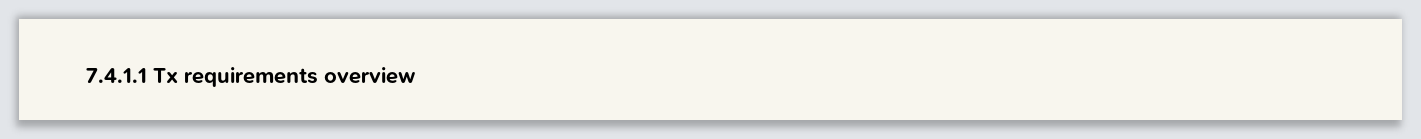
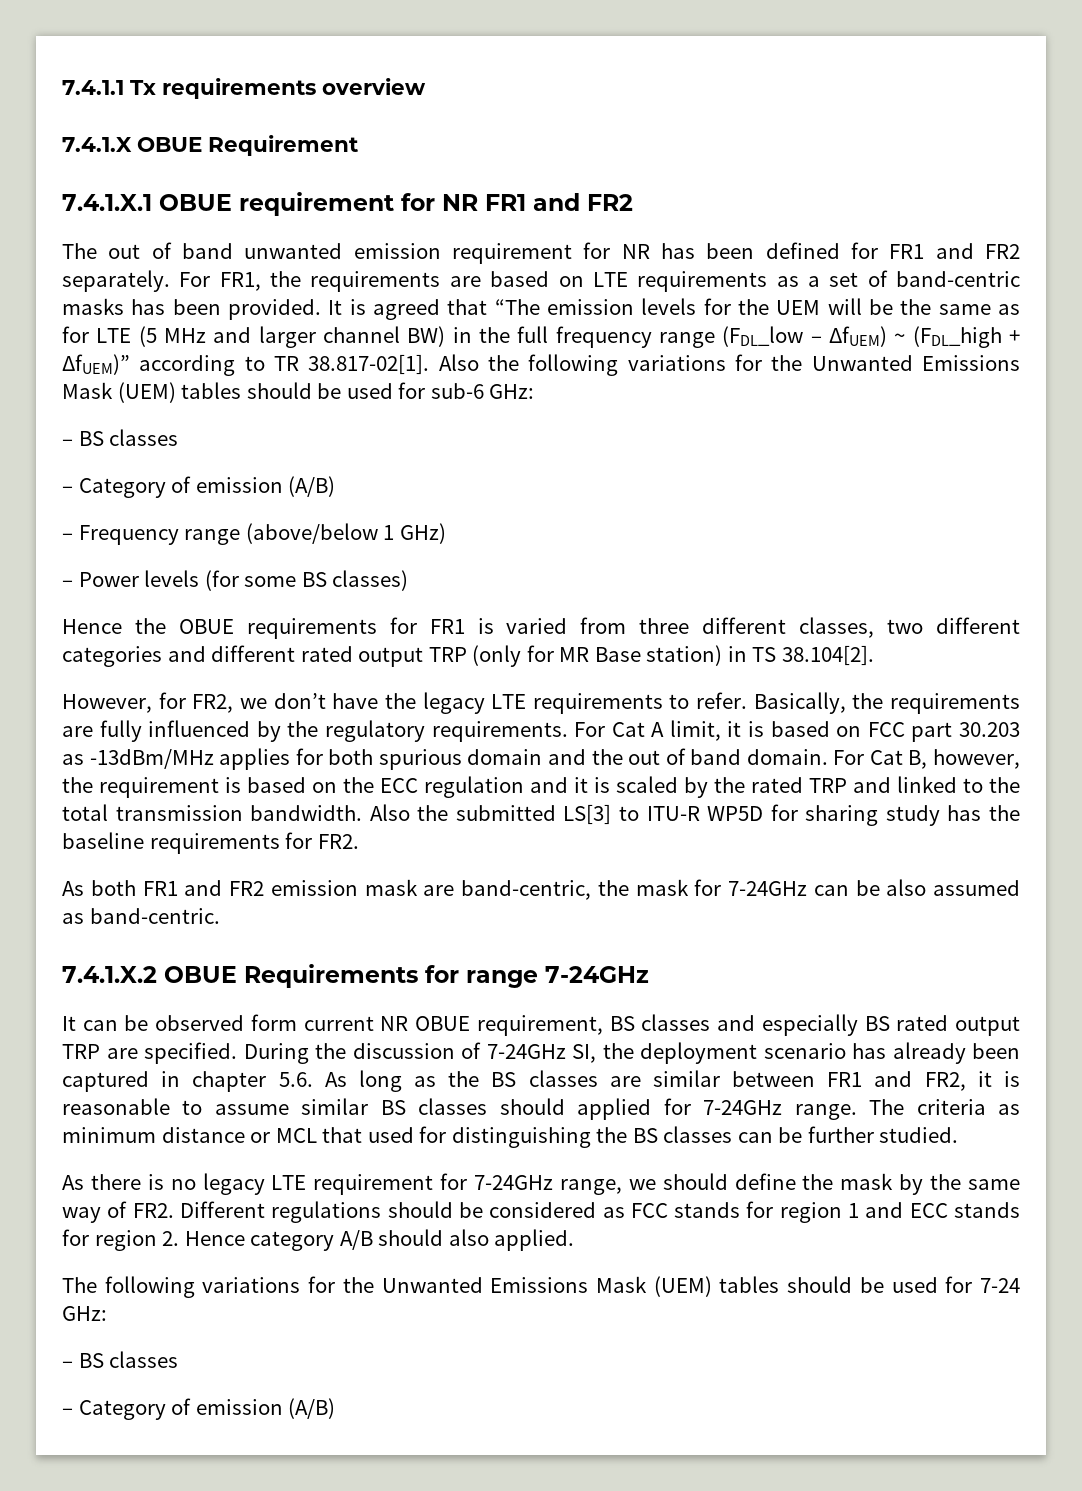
(416, 75) none -> [62,135,358,156] [62,192,633,216] [62,242,1021,264] [62,270,1021,292] [62,298,1021,320] [62,326,1021,348] [62,354,1021,376] [62,382,535,403] [62,429,179,446] [62,476,336,498] [62,523,446,545] [62,570,409,591] [62,617,1020,639] [62,645,874,667] [62,692,1020,714] [62,720,1021,742] [62,748,1020,770] [62,776,1020,798] [62,804,1020,826] [62,832,359,854] [62,879,1020,900] [62,908,220,924] [62,964,649,988] [62,1014,1021,1036] [62,1042,1020,1064] [62,1070,1020,1092] [62,1098,1020,1120] [62,1126,959,1148] [62,1173,1020,1195] [62,1201,1020,1223] [62,1229,575,1251] [62,1276,1020,1298] [62,1306,107,1321] [62,1351,179,1368] [62,1398,336,1420] // 7.4.1.X OBUE Requirement // 7.4.1.X.1 OBUE requirement for NR FR1 and FR2 // The out of band unwanted emission requirement for NR has been defined for FR1 and FR2 separately. For FR1, the requirements are based on LTE requirements as a set of band-centric masks has been provided. It is agreed that “The emission levels for the UEM will be the same as for LTE (5 MHz and larger channel BW) in the full frequency range (FDL_low – ΔfUEM) ~ (FDL_high + ΔfUEM)” according to TR 38.817-02[1]. Also the following variations for the Unwanted Emissions Mask (UEM) tables should be used for sub-6 GHz: // – BS classes // – Category of emission (A/B) // – Frequency range (above/below 1 GHz) // – Power levels (for some BS classes) // Hence the OBUE requirements for FR1 is varied from three different classes, two different categories and different rated output TRP (only for MR Base station) in TS 38.104[2]. // However, for FR2, we don’t have the legacy LTE requirements to refer. Basically, the requirements are fully influenced by the regulatory requirements. For Cat A limit, it is based on FCC part 30.203 as -13dBm/MHz applies for both spurious domain and the out of band domain. For Cat B, however, the requirement is based on the ECC regulation and it is scaled by the rated TRP and linked to the total transmission bandwidth. Also the submitted LS[3] to ITU-R WP5D for sharing study has the baseline requirements for FR2. // As both FR1 and FR2 emission mask are band-centric, the mask for 7-24GHz can be also assumed as band-centric. // 7.4.1.X.2 OBUE Requirements for range 7-24GHz // It can be observed form current NR OBUE requirement, BS classes and especially BS rated output TRP are specified. During the discussion of 7-24GHz SI, the deployment scenario has already been captured in chapter 5.6. As long as the BS classes are similar between FR1 and FR2, it is reasonable to assume similar BS classes should applied for 7-24GHz range. The criteria as minimum distance or MCL that used for distinguishing the BS classes can be further studied. // As there is no legacy LTE requirement for 7-24GHz range, we should define the mask by the same way of FR2. Different regulations should be considered as FCC stands for region 1 and ECC stands for region 2. Hence category A/B should also applied. // The following variations for the Unwanted Emissions Mask (UEM) tables should be used for 7-24 GHz: // – BS classes // – Category of emission (A/B)

